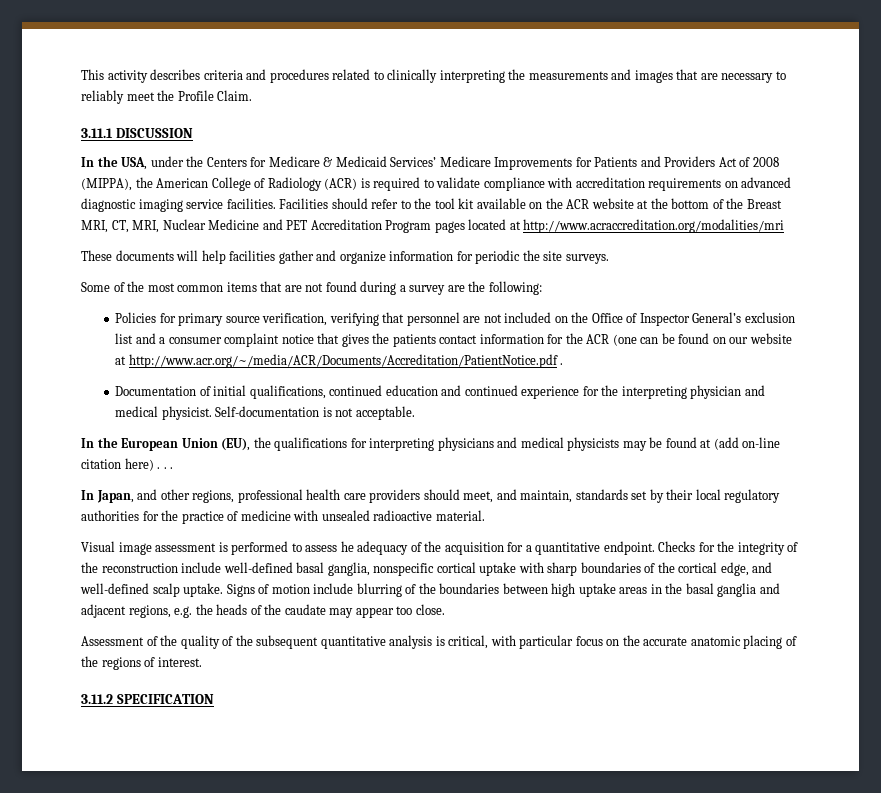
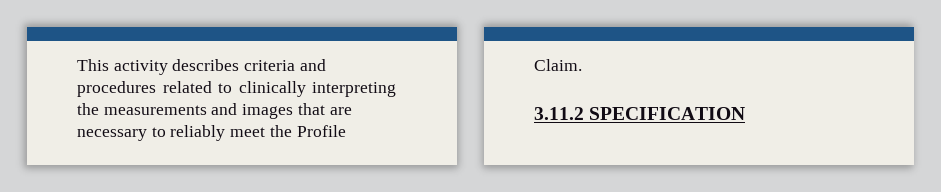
[81,128,193,138] [81,156,779,170] [81,177,792,191] [81,198,782,212] [81,219,785,233] [81,250,609,264] [81,281,542,295] [115,312,795,326] [115,333,792,347] [115,354,564,368] [115,385,765,399] [115,406,415,420] [81,437,781,451] [81,458,174,471] [81,489,781,503] [81,510,485,524] [81,541,799,555] [81,562,773,576] [80,583,780,597] [81,604,445,618] [81,635,797,649] [81,656,202,670] // 3.11.1 DISCUSSION // In the USA, under the Centers for Medicare & Medicaid Services’ Medicare Improvements for Patients and Providers Act of 2008 (MIPPA), the American College of Radiology (ACR) is required to validate compliance with accreditation requirements on advanced diagnostic imaging service facilities. Facilities should refer to the tool kit available on the ACR website at the bottom of the Breast MRI, CT, MRI, Nuclear Medicine and PET Accreditation Program pages located at http://www.acraccreditation.org/modalities/mri // These documents will help facilities gather and organize information for periodic the site surveys. // Some of the most common items that are not found during a survey are the following: // Policies for primary source verification, verifying that personnel are not included on the Office of Inspector General’s exclusion list and a consumer complaint notice that gives the patients contact information for the ACR (one can be found on our website at http://www.acr.org/~/media/ACR/Documents/Accreditation/PatientNotice.pdf . // Documentation of initial qualifications, continued education and continued experience for the interpreting physician and medical physicist. Self-documentation is not acceptable. // In the European Union (EU), the qualifications for interpreting physicians and medical physicists may be found at (add on-line citation here) . . . // In Japan, and other regions, professional health care providers should meet, and maintain, standards set by their local regulatory authorities for the practice of medicine with unsealed radioactive material. // Visual image assessment is performed to assess he adequacy of the acquisition for a quantitative endpoint. Checks for the integrity of the reconstruction include well-defined basal ganglia, nonspecific cortical uptake with sharp boundaries of the cortical edge, and well-defined scalp uptake. Signs of motion include blurring of the boundaries between high uptake areas in the basal ganglia and adjacent regions, e.g. the heads of the caudate may appear too close. // Assessment of the quality of the subsequent quantitative analysis is critical, with particular focus on the accurate anatomic placing of the regions of interest. -> (582, 65) none

